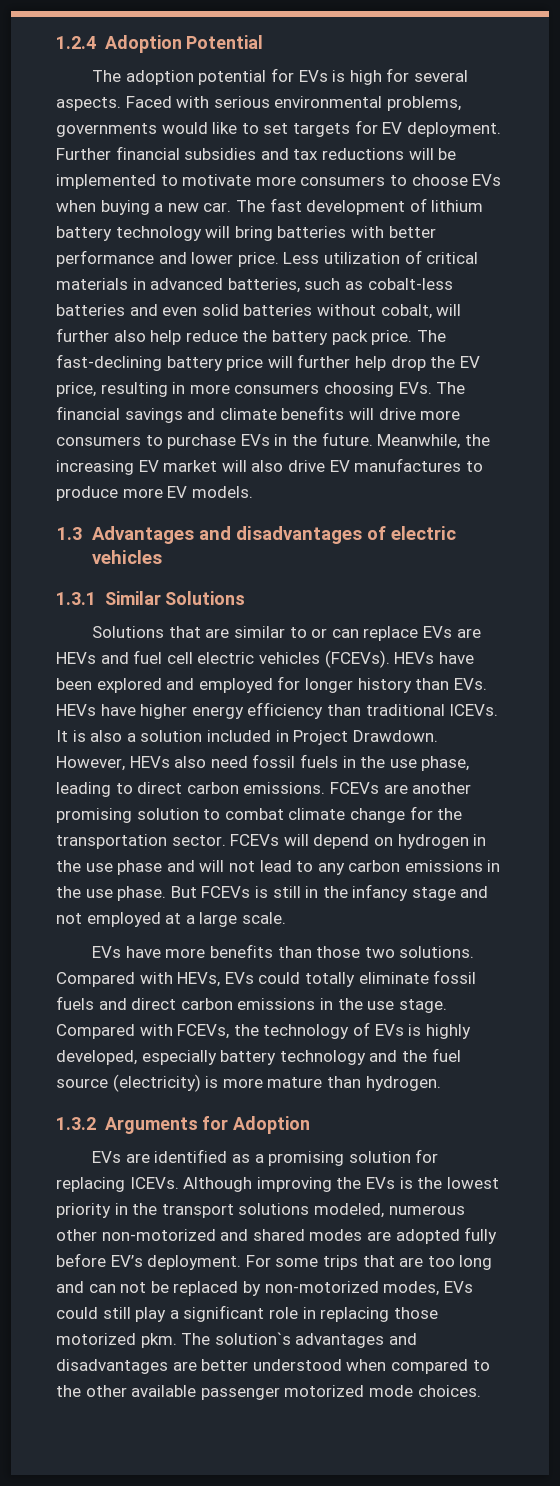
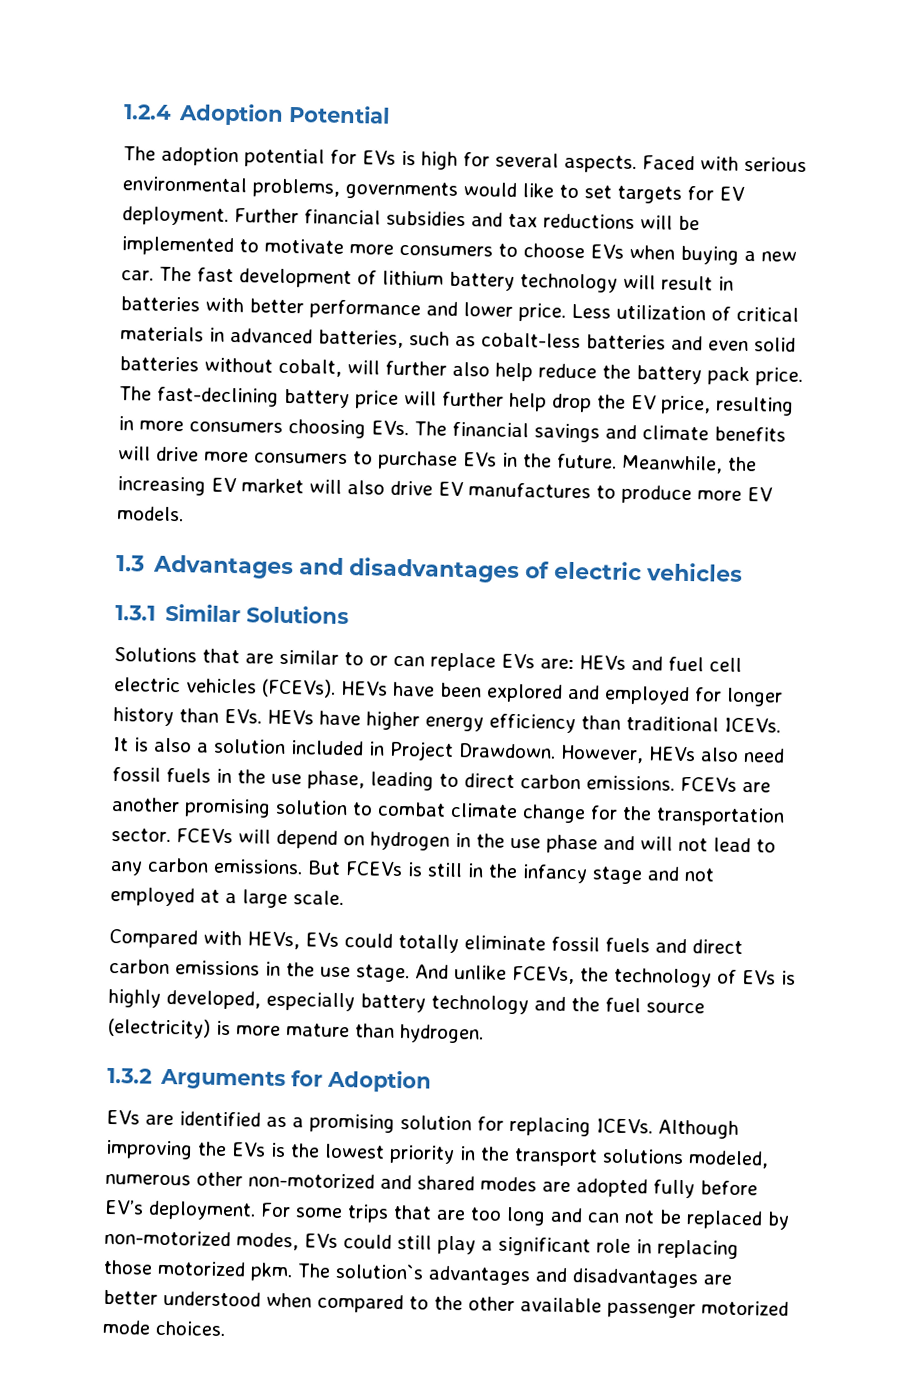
[234,226,273,241] bring -> [660,275,734,291] result in
[456,628,481,638] are -> [539,658,574,670] are:
[404,860,501,872] [56,886,167,901] emissions in the use phase. -> [213,858,303,875] emissions.
[92,944,475,958] EVs have more benefits than those two solutions. -> (344, 898) none
[56,1024,173,1039] Compared with -> [415,964,507,980] And unlike

